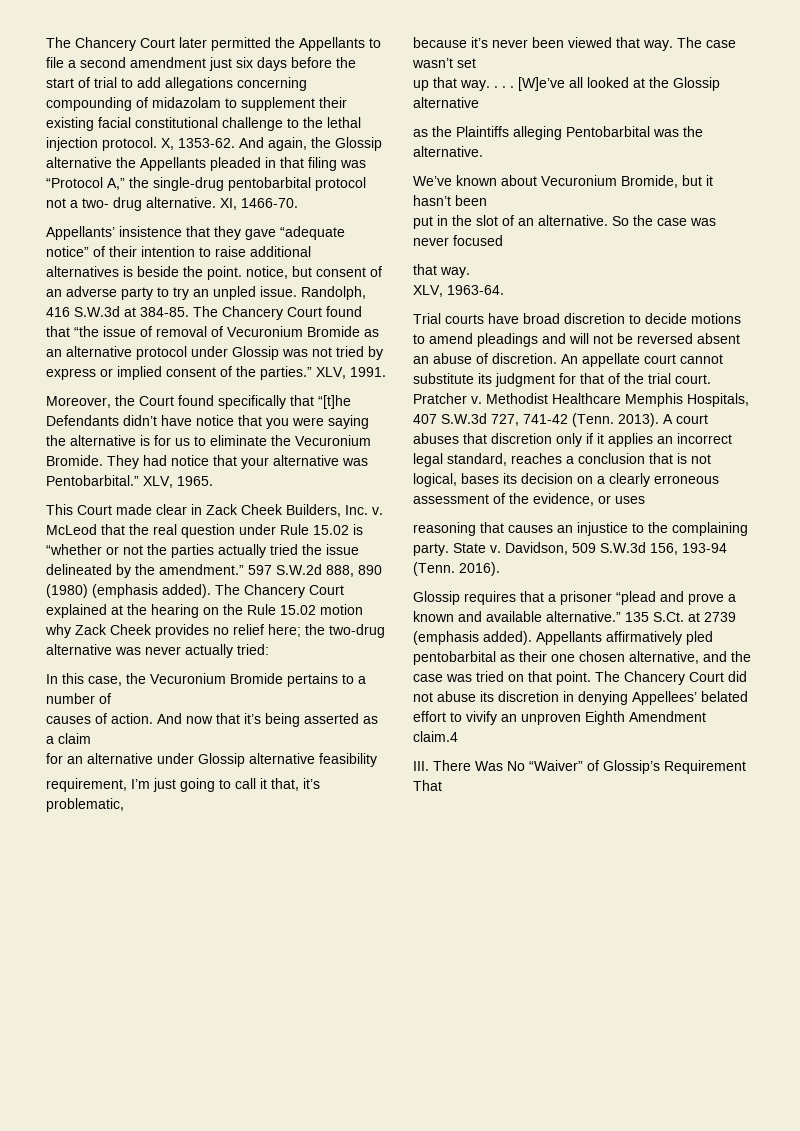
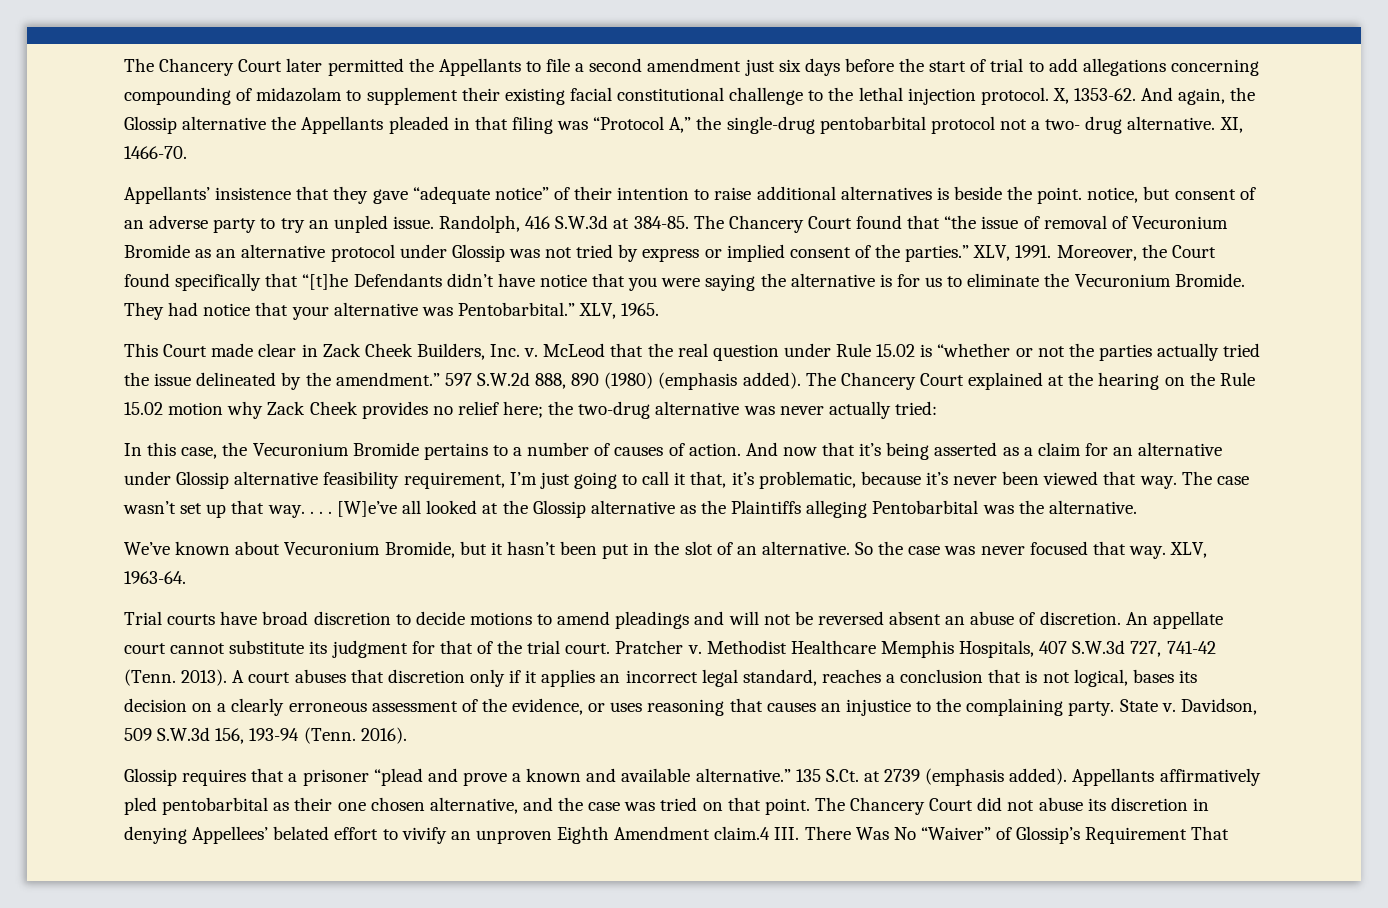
(386, 372) // -> (1052, 251) none
(111, 698) // -> (611, 449) none
(91, 738) // -> (1081, 449) none
(377, 760) // -> (400, 480) none
(124, 805) // -> (856, 480) none
(476, 63) // -> (203, 508) none
(479, 102) // -> (675, 507) none
(487, 200) // -> (598, 548) none
[413,264,470,278] // that way. // -> [1092,541,1166,559] that way.
(645, 500) // -> (643, 707) none
(458, 736) // -> (771, 833) none

